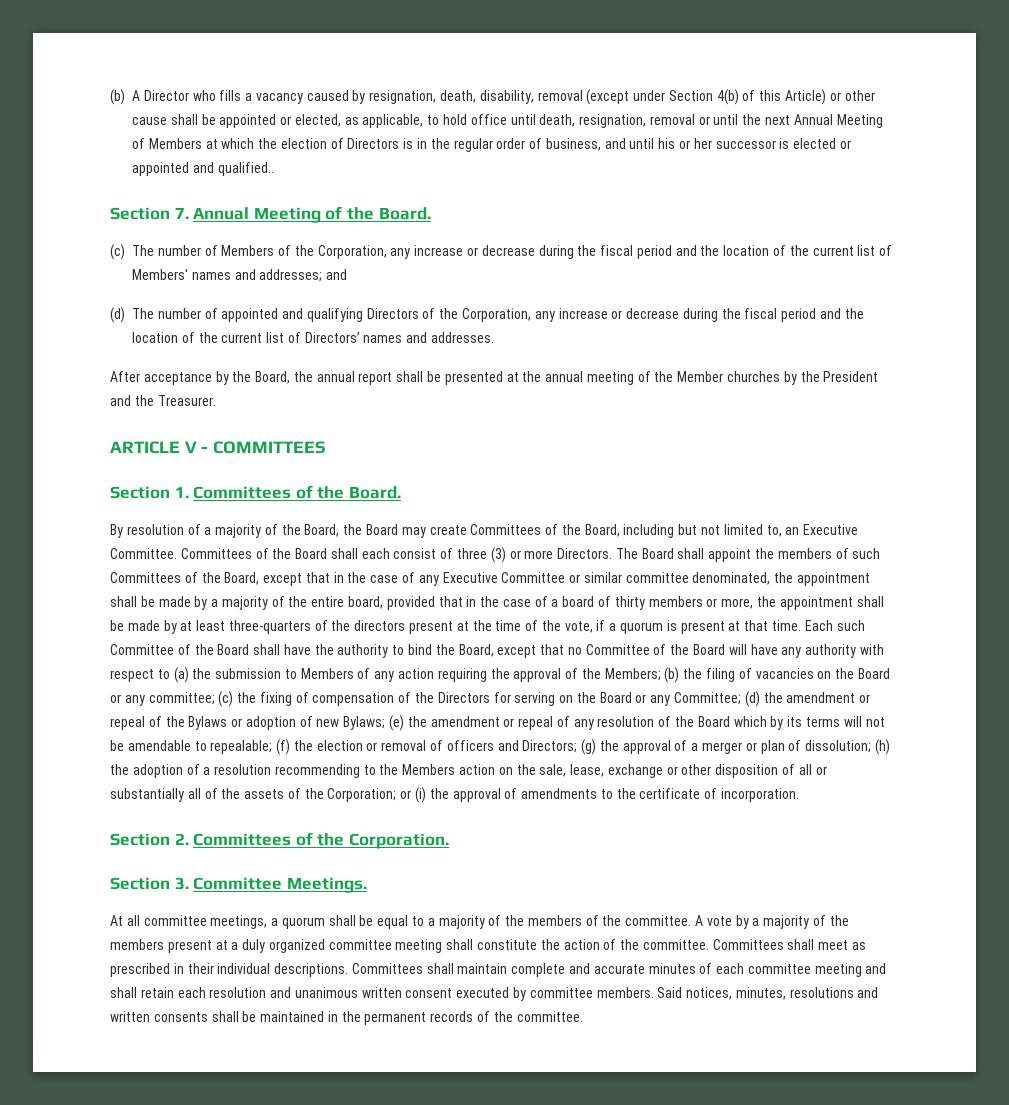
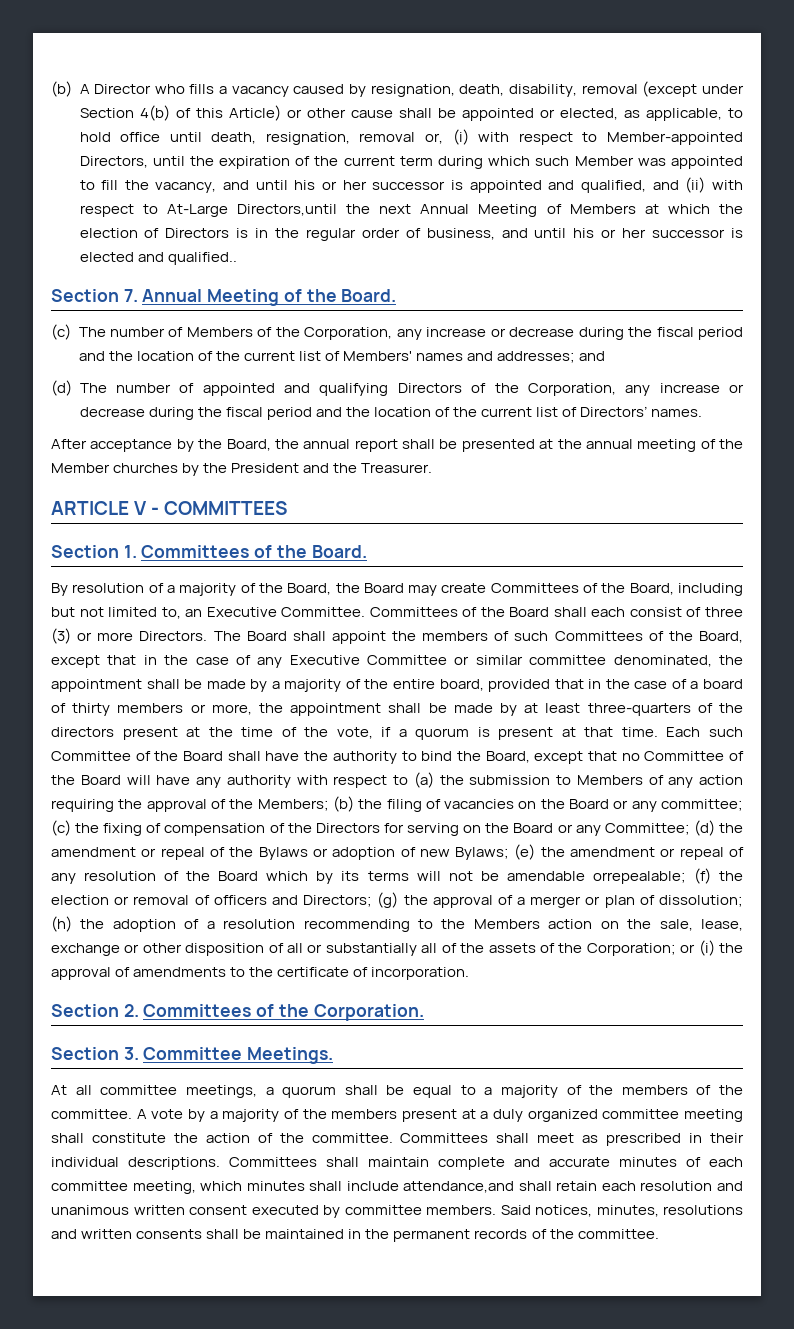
[698,114,739,125] or until -> [425,129,744,145] [79,156,744,169] [79,177,743,193] [79,204,337,217] or, (i) with respect to Member-appointed Directors, until the expiration of the current term during which such Member was appointed to fill the vacancy, and until his or her successor is appointed and qualified, and (ii) with respect to At-Large Directors,until
[839,140,851,149] [132,162,189,176] or appointed -> (134, 257) none
[363,332,495,343] names and addresses. -> [651,409,703,417] names.
[194,740,273,754] to repealable; -> [592,871,686,884] orrepealable;
[814,963,887,977] meeting and -> [132,1181,515,1194] meeting, which minutes shall include attendance,and

